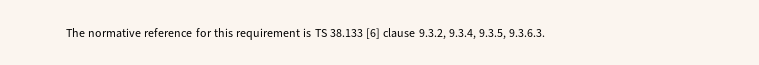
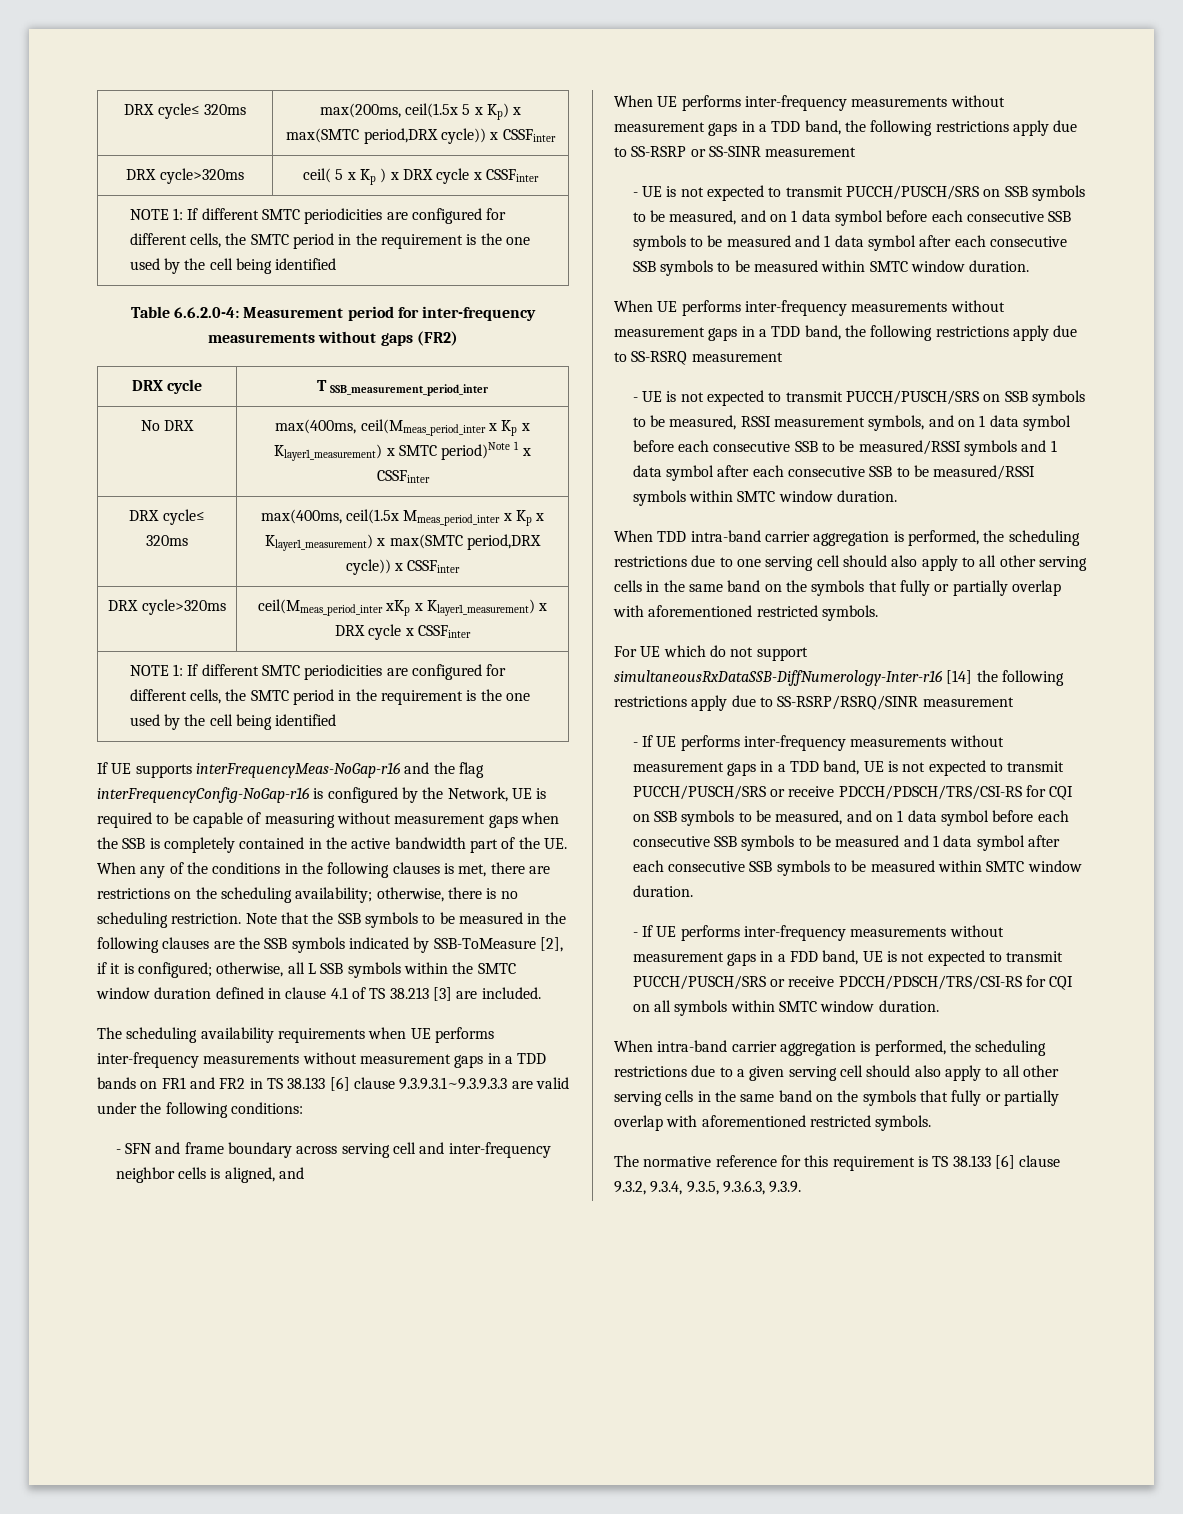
(66, 32) none -> [124,103,246,119] [319,103,522,120] [286,128,556,144] [126,168,244,184] [303,168,539,185] [129,208,507,224] [129,233,530,249] [129,258,337,274] [130,306,537,321] [208,331,458,346] [131,379,203,394] [316,380,489,396] [140,420,195,431] [275,419,530,436] [274,441,531,461] [376,470,430,483] [129,509,205,525] [146,535,188,546] [260,509,545,526] [265,534,541,551] [345,559,461,575] [108,599,226,615] [257,599,548,616] [335,624,471,640] [129,664,507,680] [129,689,530,705] [129,714,337,730] [97,762,484,778] [97,787,547,803] [97,812,559,828] [97,837,567,853] [97,862,550,878] [97,887,518,903] [97,912,566,928] [97,937,563,953] [97,962,516,978] [96,987,541,1001] [97,1027,494,1043] [97,1052,547,1068] [97,1077,569,1091] [97,1102,303,1118] [115,1142,551,1158] [115,1167,305,1183] [614,95,1005,111] [614,120,1078,136] [614,146,857,157] [632,185,1085,201] [632,210,1072,226] [632,235,1067,251] [632,260,1030,276] [614,300,1005,316] [614,325,1078,341] [614,351,783,365] [632,390,1085,406] [632,415,1071,431] [632,440,1057,456] [632,465,1036,481] [632,490,898,506] [614,530,1080,546] [614,555,1087,571] [614,580,1061,596] [613,605,878,621] [614,645,808,661] [614,670,1064,686] [614,695,1014,711] [632,735,1004,751] [632,760,1065,776] [632,785,1074,800] [632,810,1069,826] [632,835,1060,851] [632,860,1082,876] [632,885,693,897] [632,925,1004,941] [632,950,1064,966] [632,975,1074,990] [632,1000,939,1016] [614,1040,1047,1056] [614,1065,1059,1081] [614,1090,1059,1106] [614,1115,932,1131] DRX cycle≤ 320ms | max(200ms, ceil(1.5x 5 x Kp) x max(SMTC period,DRX cycle)) x CSSFinter // DRX cycle>320ms | ceil( 5 x Kp ) x DRX cycle x CSSFinter // NOTE 1: If different SMTC periodicities are configured for different cells, the SMTC period in the requirement is the one used by the cell being identified // Table 6.6.2.0-4: Measurement period for inter-frequency measurements without gaps (FR2) // DRX cycle | T SSB_measurement_period_inter // No DRX | max(400ms, ceil(Mmeas_period_inter x Kp x Klayer1_measurement) x SMTC period)Note 1 x CSSFinter // DRX cycle≤ 320ms | max(400ms, ceil(1.5x Mmeas_period_inter x Kp x Klayer1_measurement) x max(SMTC period,DRX cycle)) x CSSFinter // DRX cycle>320ms | ceil(Mmeas_period_inter xKp x Klayer1_measurement) x DRX cycle x CSSFinter // NOTE 1: If different SMTC periodicities are configured for different cells, the SMTC period in the requirement is the one used by the cell being identified // If UE supports interFrequencyMeas-NoGap-r16 and the flag interFrequencyConfig-NoGap-r16 is configured by the Network, UE is required to be capable of measuring without measurement gaps when the SSB is completely contained in the active bandwidth part of the UE. When any of the conditions in the following clauses is met, there are restrictions on the scheduling availability; otherwise, there is no scheduling restriction. Note that the SSB symbols to be measured in the following clauses are the SSB symbols indicated by SSB-ToMeasure [2], if it is configured; otherwise, all L SSB symbols within the SMTC window duration defined in clause 4.1 of TS 38.213 [3] are included. // The scheduling availability requirements when UE performs inter-frequency measurements without measurement gaps in a TDD bands on FR1 and FR2 in TS 38.133 [6] clause 9.3.9.3.1~9.3.9.3.3 are valid under the following conditions: // - SFN and frame boundary across serving cell and inter-frequency neighbor cells is aligned, and // When UE performs inter-frequency measurements without measurement gaps in a TDD band, the following restrictions apply due to SS-RSRP or SS-SINR measurement // - UE is not expected to transmit PUCCH/PUSCH/SRS on SSB symbols to be measured, and on 1 data symbol before each consecutive SSB symbols to be measured and 1 data symbol after each consecutive SSB symbols to be measured within SMTC window duration. // When UE performs inter-frequency measurements without measurement gaps in a TDD band, the following restrictions apply due to SS-RSRQ measurement // - UE is not expected to transmit PUCCH/PUSCH/SRS on SSB symbols to be measured, RSSI measurement symbols, and on 1 data symbol before each consecutive SSB to be measured/RSSI symbols and 1 data symbol after each consecutive SSB to be measured/RSSI symbols within SMTC window duration. // When TDD intra-band carrier aggregation is performed, the scheduling restrictions due to one serving cell should also apply to all other serving cells in the same band on the symbols that fully or partially overlap with aforementioned restricted symbols. // For UE which do not support simultaneousRxDataSSB-DiffNumerology-Inter-r16 [14] the following restrictions apply due to SS-RSRP/RSRQ/SINR measurement // - If UE performs inter-frequency measurements without measurement gaps in a TDD band, UE is not expected to transmit PUCCH/PUSCH/SRS or receive PDCCH/PDSCH/TRS/CSI-RS for CQI on SSB symbols to be measured, and on 1 data symbol before each consecutive SSB symbols to be measured and 1 data symbol after each consecutive SSB symbols to be measured within SMTC window duration. // - If UE performs inter-frequency measurements without measurement gaps in a FDD band, UE is not expected to transmit PUCCH/PUSCH/SRS or receive PDCCH/PDSCH/TRS/CSI-RS for CQI on all symbols within SMTC window duration. // When intra-band carrier aggregation is performed, the scheduling restrictions due to a given serving cell should also apply to all other serving cells in the same band on the symbols that fully or partially overlap with aforementioned restricted symbols. //
[509,29,546,37] 9.3.6.3. -> [722,1180,802,1195] 9.3.6.3, 9.3.9.

